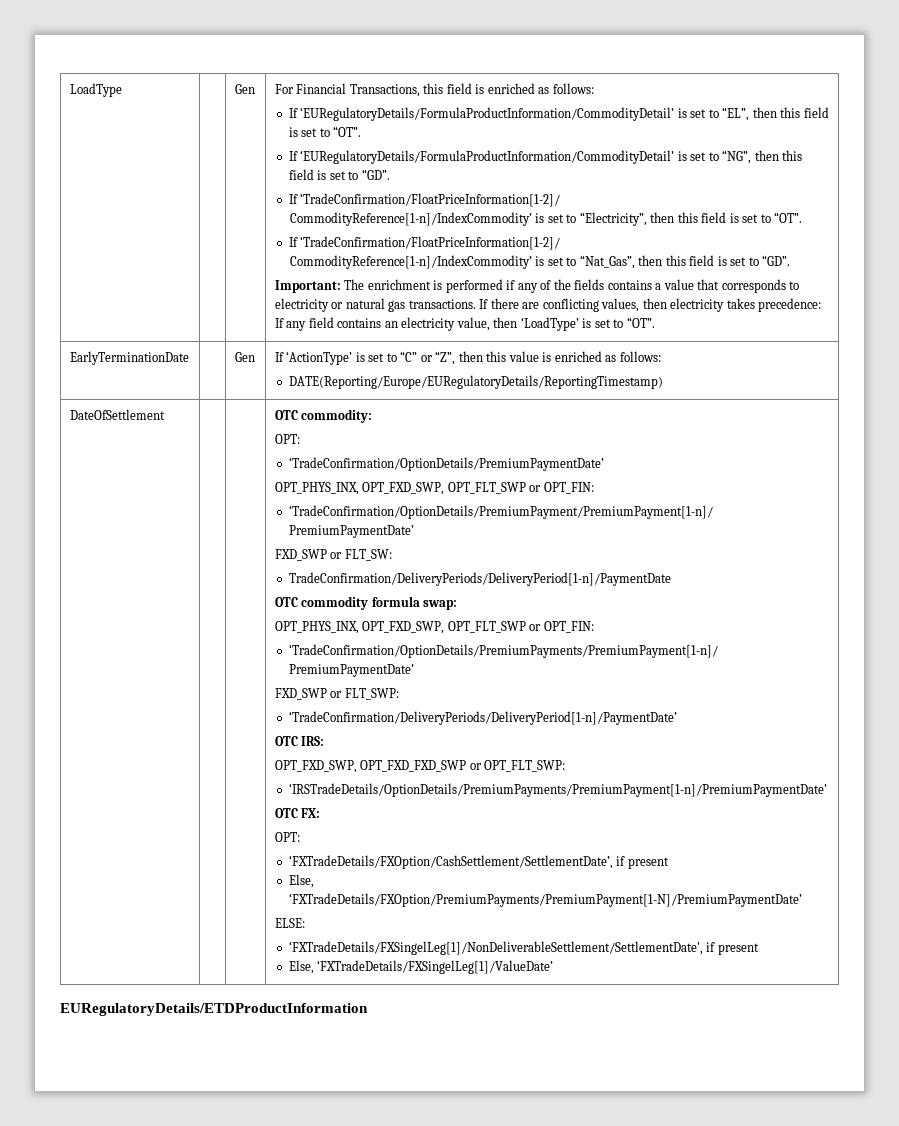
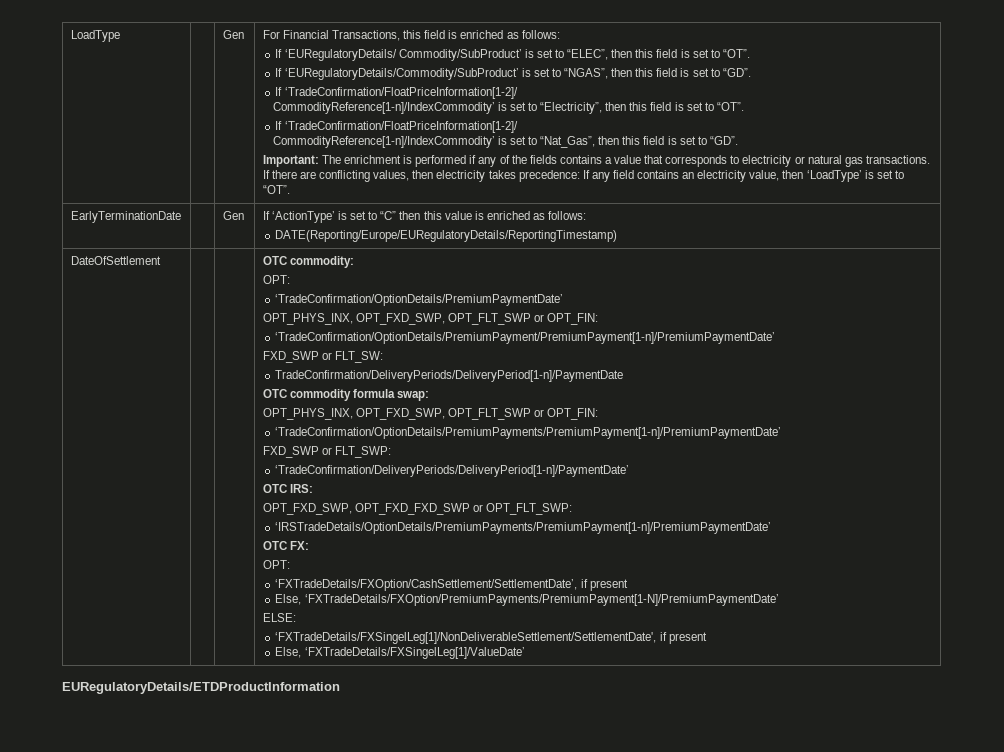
[300,107,829,121] [288,126,362,137] [288,150,752,164] ‘EURegulatoryDetails/FormulaProductInformation/CommodityDetail’ is set to “EL”, then this field is set to “OT”. // If ‘EURegulatoryDetails/FormulaProductInformation/CommodityDetail’ is set to “NG”, -> [284,49,750,61] [275,68,608,80] ‘EURegulatoryDetails/ Commodity/SubProduct’ is set to “ELEC”, then this field is set to “OT”. // If ‘EURegulatoryDetails/Commodity/SubProduct’ is set to “NGAS”,
[420,351,456,365] or “Z”, -> (397, 215) none

